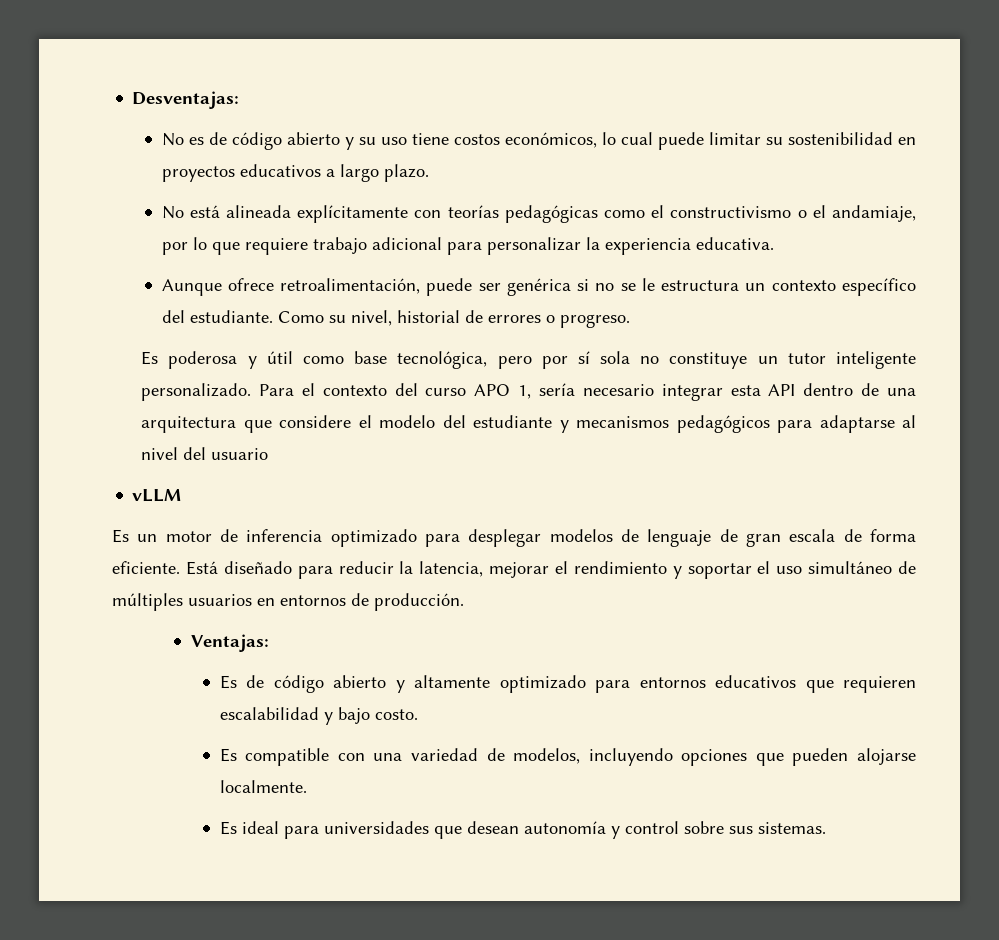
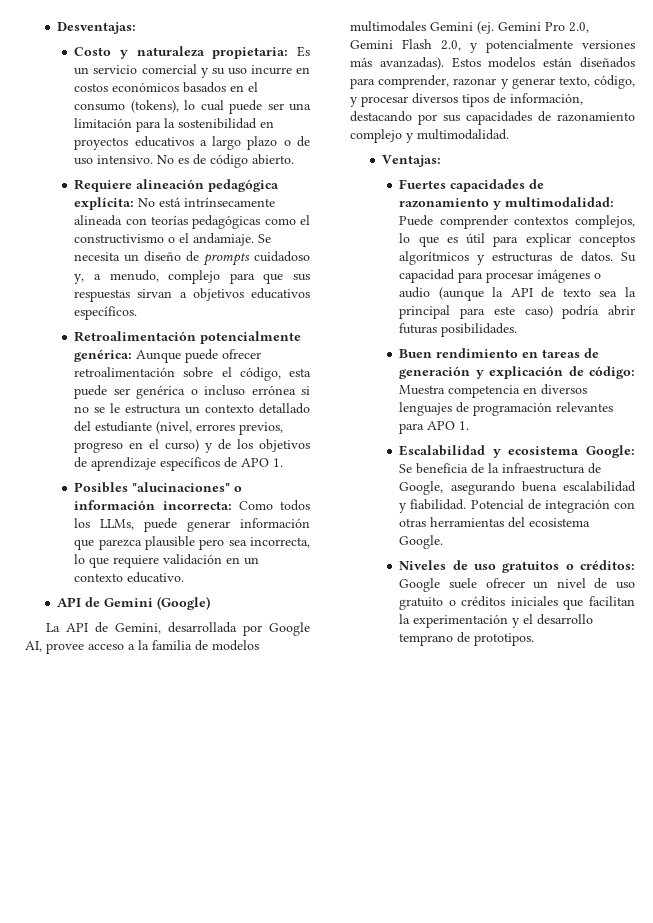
[161,132,783,150] No es de código abierto y su uso tiene costos económicos, lo cual puede limitar su -> [74,46,310,59] [74,64,310,78] [74,82,259,93] [74,100,311,114] [74,118,176,132] Costo y naturaleza propietaria: Es un servicio comercial y su uso incurre en costos económicos basados en el consumo (tokens), lo cual puede ser una limitación para la
[383,164,429,182] [161,205,409,223] plazo. // No está alineada explícitamente -> [247,136,310,150] [74,154,295,168] [74,179,280,192] [74,197,276,210] [74,215,123,226] plazo o de uso intensivo. No es de código abierto. // Requiere alineación pedagógica explícita: No está intrínsecamente alineada
[832,205,917,222] [161,237,774,255] [161,278,571,296] andamiaje, por lo que requiere trabajo adicional para personalizar la experiencia educativa. // Aunque ofrece retroalimentación, puede ser genérica -> [193,233,272,246] [74,251,310,266] [74,270,310,284] [74,288,310,302] [74,306,138,320] [74,331,302,344] [74,349,262,363] [74,367,311,381] [74,385,296,399] andamiaje. Se necesita un diseño de prompts cuidadoso y, a menudo, complejo para que sus respuestas sirvan a objetivos educativos específicos. // Retroalimentación potencialmente genérica: Aunque puede ofrecer retroalimentación sobre el código, esta puede ser genérica o incluso errónea
[842,278,916,296] [161,310,630,328] [141,351,917,369] [141,383,916,401] [141,415,916,433] [141,447,269,460] [132,489,182,502] [112,529,917,547] [112,561,916,579] [112,593,465,611] [190,634,269,652] [219,675,916,693] [219,707,418,725] [219,748,916,766] [219,780,307,793] [219,821,826,839] específico del estudiante. Como su nivel, historial de errores o progreso. // Es poderosa y útil como base tecnológica, pero por sí sola no constituye un tutor inteligente personalizado. Para el contexto del curso APO 1, sería necesario integrar esta API dentro de una arquitectura que considere el modelo del estudiante y mecanismos pedagógicos para adaptarse al nivel del usuario // vLLM // Es un motor de inferencia optimizado para desplegar modelos de lenguaje de gran escala de forma eficiente. Está diseñado para reducir la latencia, mejorar el rendimiento y soportar el uso simultáneo de múltiples usuarios en entornos de producción. // Ventajas: // Es de código abierto y altamente optimizado para entornos educativos que requieren escalabilidad y bajo costo. // Es compatible con una variedad de modelos, incluyendo opciones que pueden alojarse localmente. // Es ideal para universidades que desean autonomía y control sobre sus sistemas. -> [259,403,310,414] [74,421,284,435] [74,439,310,453] [74,457,284,471] [74,482,243,493] [74,500,310,511] [74,518,310,532] [74,536,310,550] [74,554,260,568] [74,572,185,583] [57,596,211,610] [46,622,310,636] [25,640,259,654] [350,21,589,34] [350,39,635,53] [350,57,635,70] [350,75,635,89] [350,93,583,107] [350,111,635,125] [350,129,509,143] [382,155,442,167] [399,179,545,192] [399,197,615,210] [399,215,635,229] [399,233,635,247] [399,251,636,265] [399,269,602,283] [399,287,636,301] [399,305,635,319] [399,323,518,337] [399,348,600,358] [399,366,635,379] [399,384,588,398] [399,402,614,416] [399,421,470,434] [399,445,635,458] [399,463,602,474] [399,481,636,495] [399,499,635,513] [399,517,591,528] [399,535,444,549] [399,560,635,573] [399,578,635,592] [399,596,635,610] [399,614,594,628] [399,632,535,646] detallado del estudiante (nivel, errores previos, progreso en el curso) y de los objetivos de aprendizaje específicos de APO 1. // Posibles "alucinaciones" o información incorrecta: Como todos los LLMs, puede generar información que parezca plausible pero sea incorrecta, lo que requiere validación en un contexto educativo. // API de Gemini (Google) // La API de Gemini, desarrollada por Google AI, provee acceso a la familia de modelos multimodales Gemini (ej. Gemini Pro 2.0, Gemini Flash 2.0, y potencialmente versiones más avanzadas). Estos modelos están diseñados para comprender, razonar y generar texto, código, y procesar diversos tipos de información, destacando por sus capacidades de razonamiento complejo y multimodalidad. // Ventajas: // Fuertes capacidades de razonamiento y multimodalidad: Puede comprender contextos complejos, lo que es útil para explicar conceptos algorítmicos y estructuras de datos. Su capacidad para procesar imágenes o audio (aunque la API de texto sea la principal para este caso) podría abrir futuras posibilidades. // Buen rendimiento en tareas de generación y explicación de código: Muestra competencia en diversos lenguajes de programación relevantes para APO 1. // Escalabilidad y ecosistema Google: Se beneficia de la infraestructura de Google, asegurando buena escalabilidad y fiabilidad. Potencial de integración con otras herramientas del ecosistema Google. // Niveles de uso gratuitos o créditos: Google suele ofrecer un nivel de uso gratuito o créditos iniciales que facilitan la experimentación y el desarrollo temprano de prototipos.

